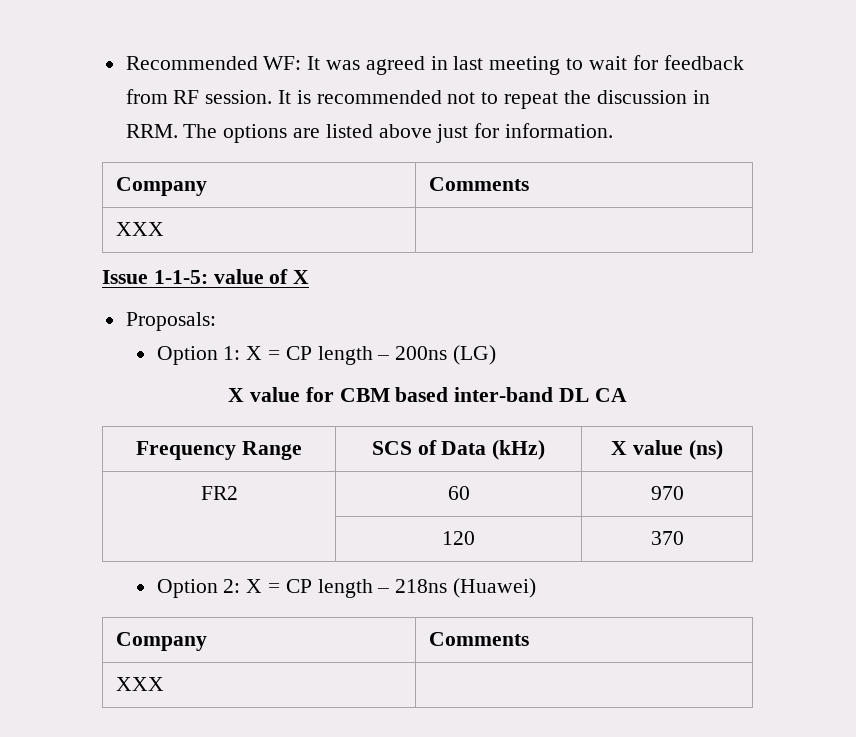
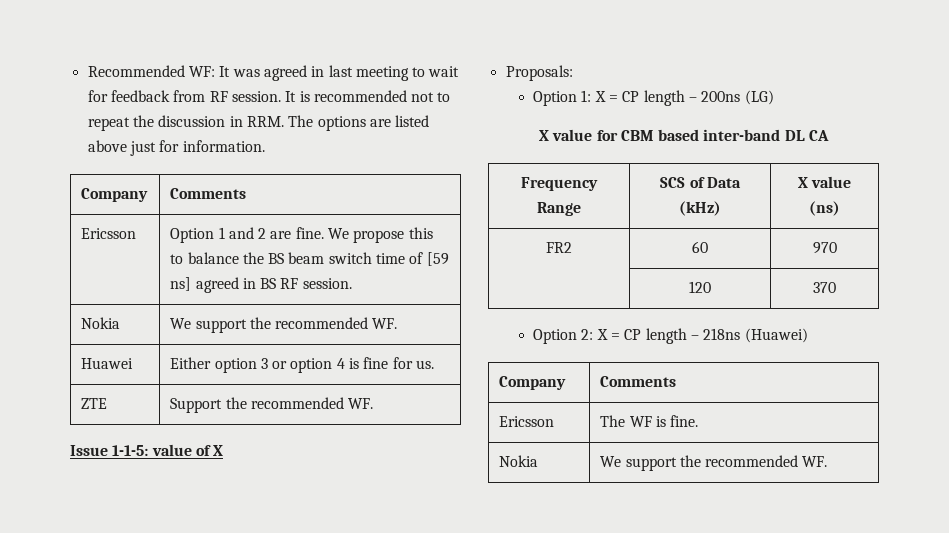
[115,222,164,236] XXX | -> [81,228,137,239] [170,227,433,243] [170,252,449,266] [170,277,352,293] [81,317,121,329] [170,317,398,333] [81,358,134,369] [170,357,435,373] [81,398,108,409] [170,397,374,413] Ericsson | Option 1 and 2 are fine. We propose this to balance the BS beam switch time of [59 ns] agreed in BS RF session. // Nokia | We support the recommended WF. // Huawei | Either option 3 or option 4 is fine for us. // ZTE | Support the recommended WF.
[115,677,164,691] XXX | -> [499,416,555,427] [600,415,699,427] [499,455,539,467] [600,455,828,471] Ericsson | The WF is fine. // Nokia | We support the recommended WF.

